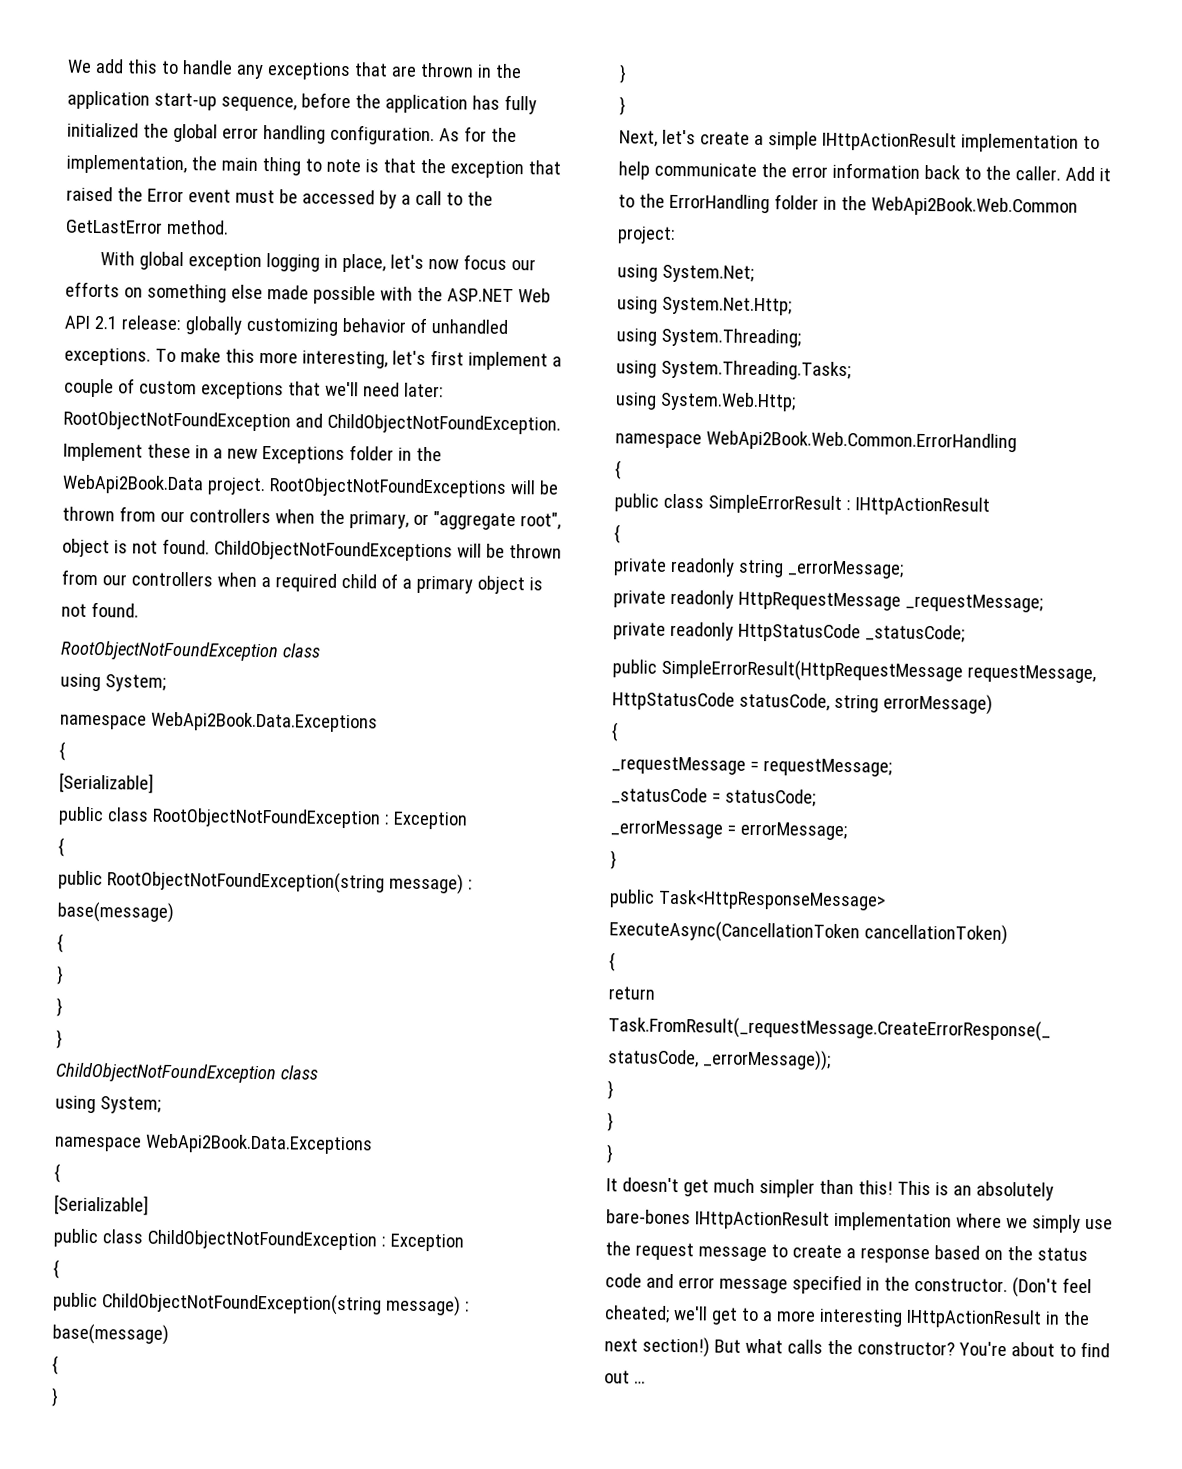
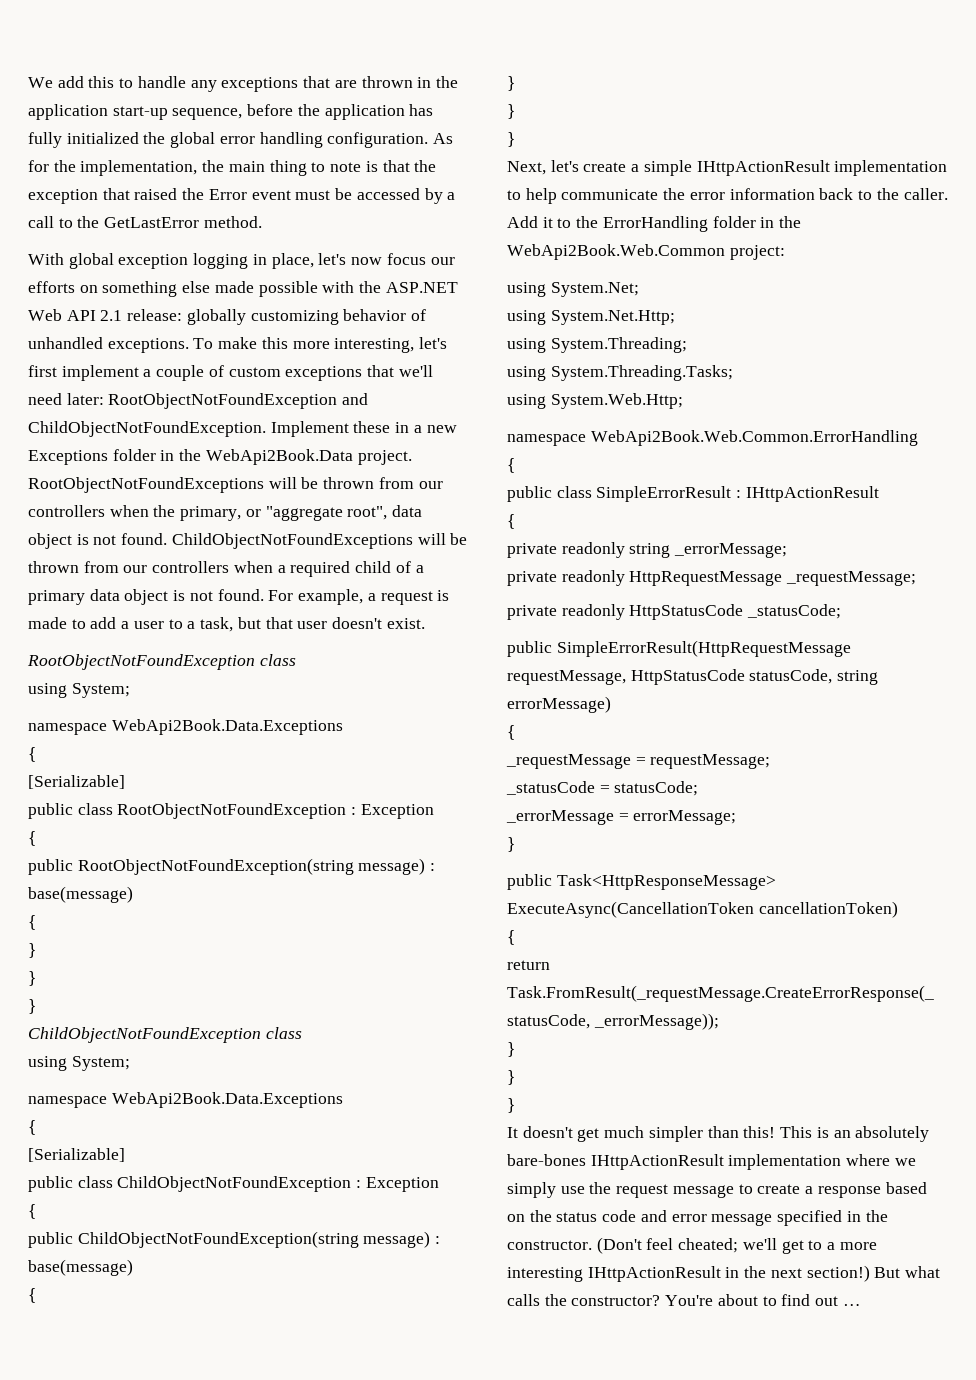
(561, 521) none -> [392,505,423,517] data
[476,575,543,595] [61,601,139,618] object is not found. -> [89,589,450,605] [28,617,425,632] data object is not found. For example, a request is made to add a user to a task, but that user doesn't exist.

